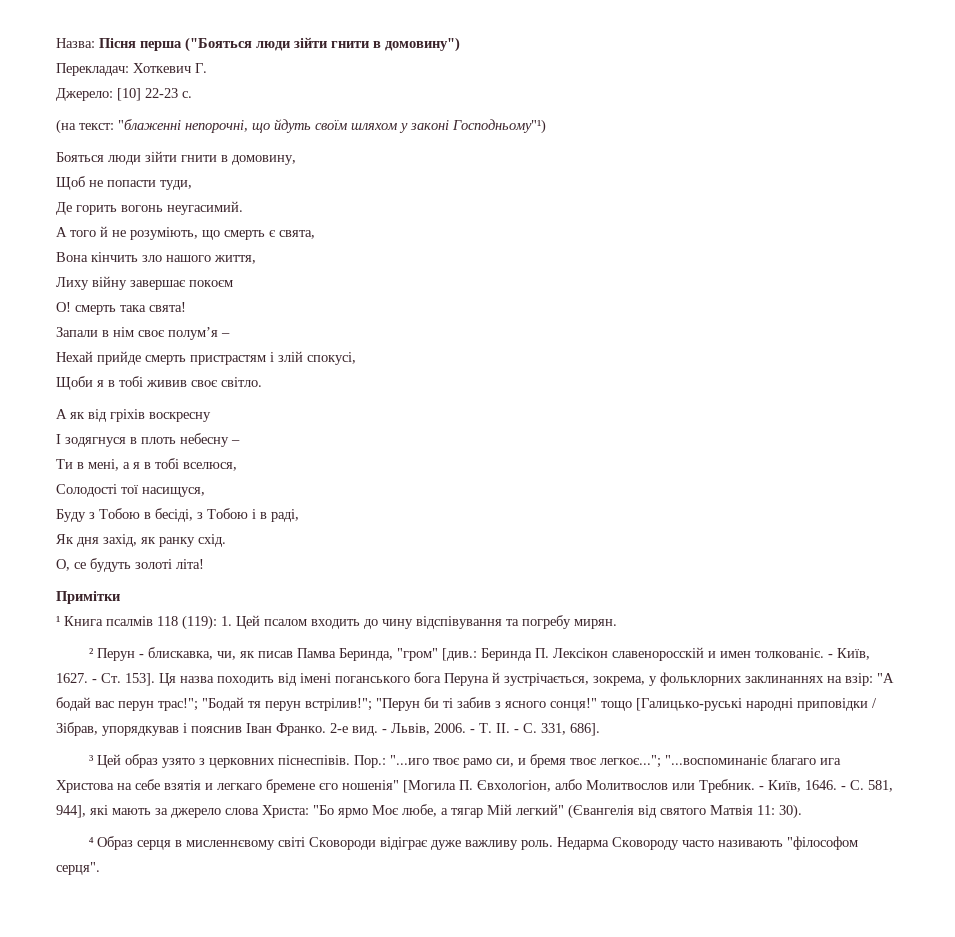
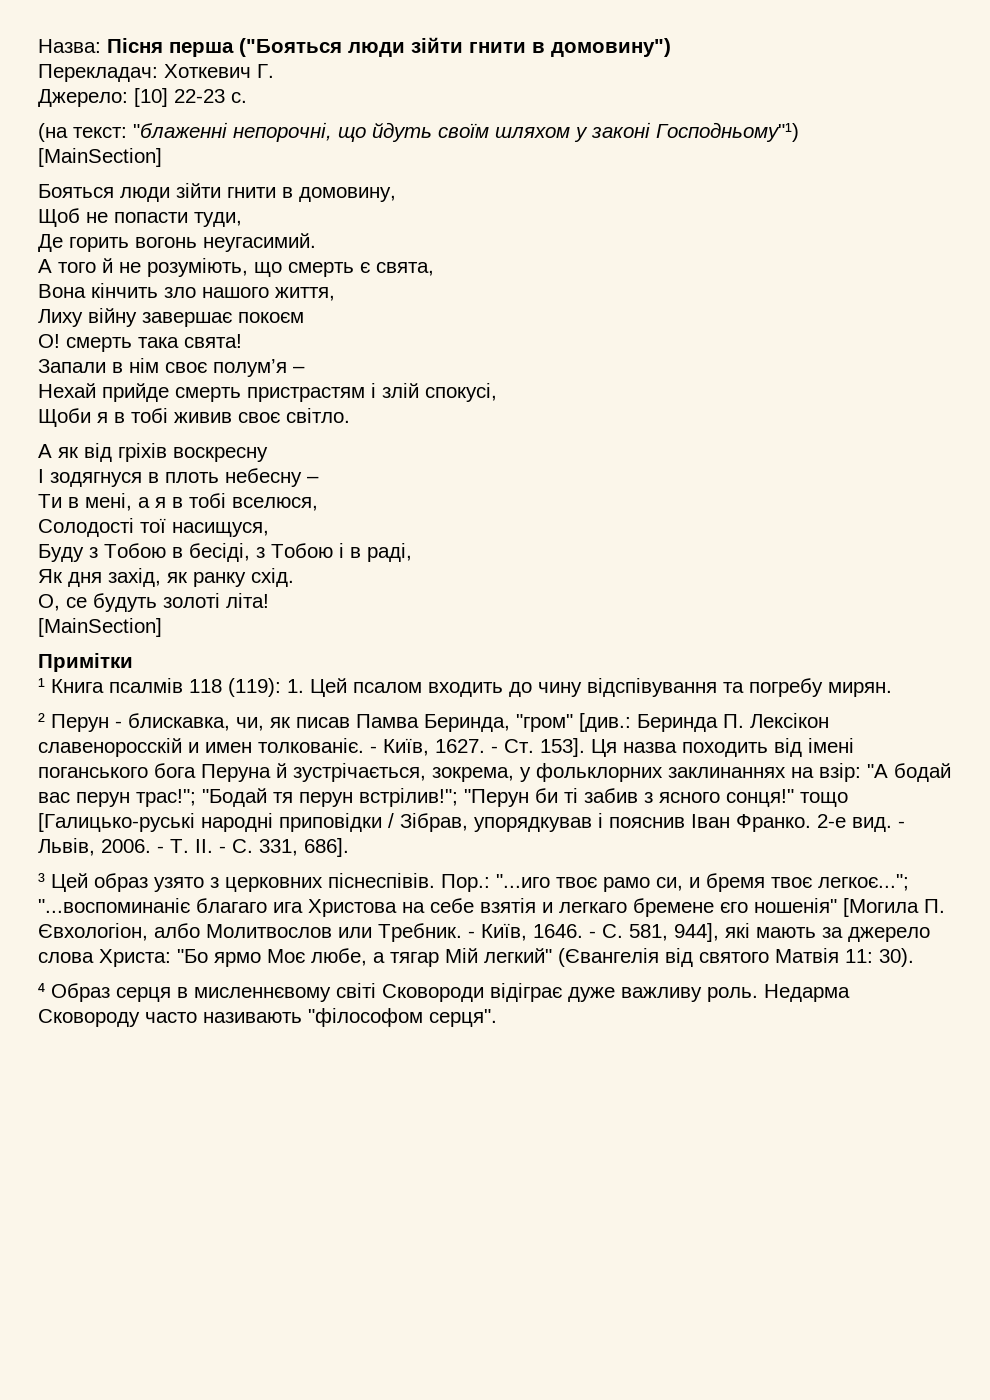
(546, 126) none -> [38,148,162,167] // [MainSection]
(204, 564) none -> [38,618,162,637] // [MainSection]

